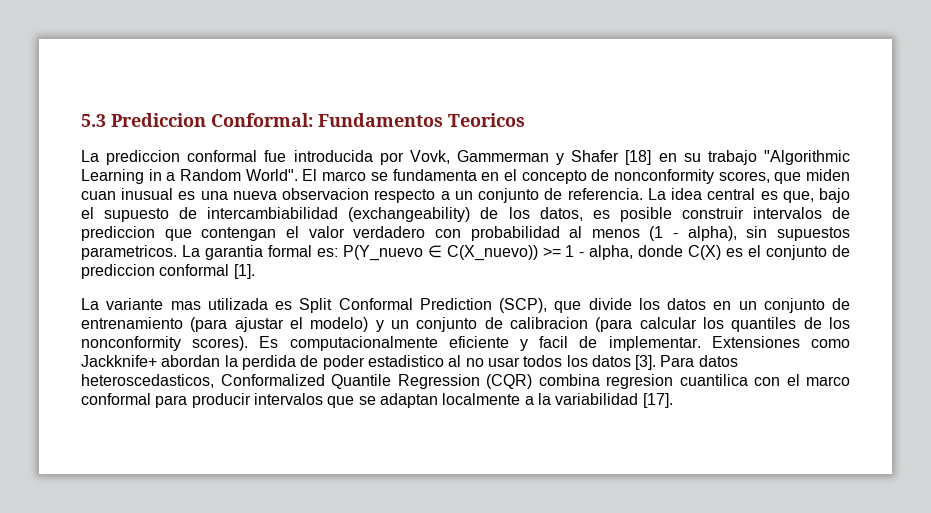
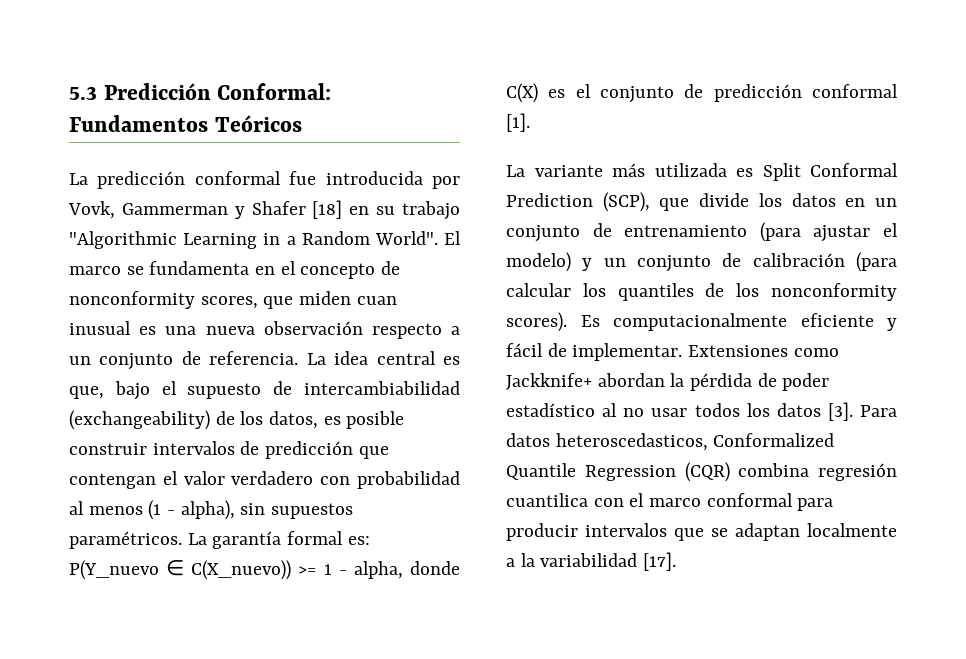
[111,113,206,127] Prediccion -> [103,83,211,100] Predicción
[448,113,525,127] [81,150,181,165] Teoricos // La prediccion -> [214,115,302,132] [69,171,186,189] Teóricos // La predicción
[282,188,370,200] observacion -> [263,321,363,335] observación
[81,226,155,241] prediccion -> [265,441,354,459] predicción
[81,245,263,260] parametricos. La garantia -> [69,531,282,549] paramétricos. La garantía
[81,264,155,279] prediccion -> [713,84,802,102] predicción
[170,301,201,310] mas -> [612,163,645,177] más
[509,317,588,329] calibracion -> [752,253,845,267] calibración
[539,336,569,348] facil -> [506,343,543,357] fácil
[241,355,296,370] perdida -> [690,373,753,391] pérdida
[367,355,444,367] estadistico -> [506,403,595,417] estadístico
[606,374,673,389] regresion -> [818,463,897,481] regresión

